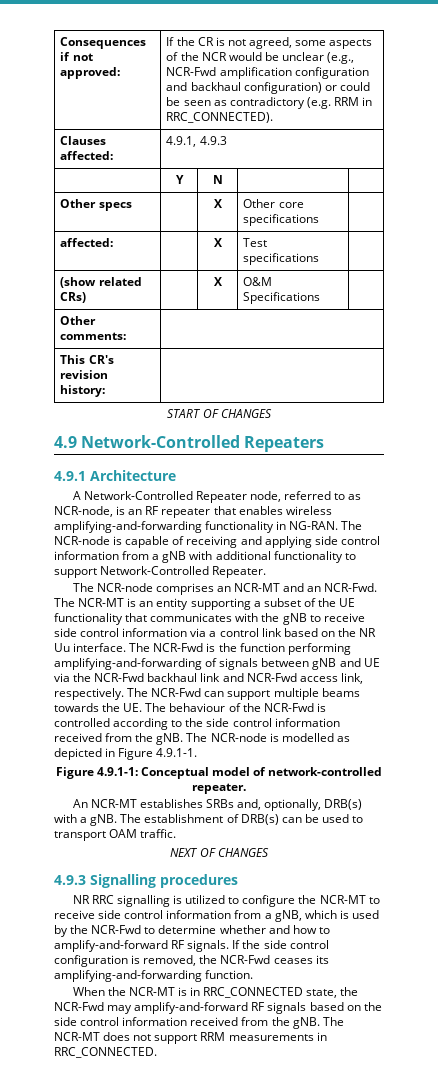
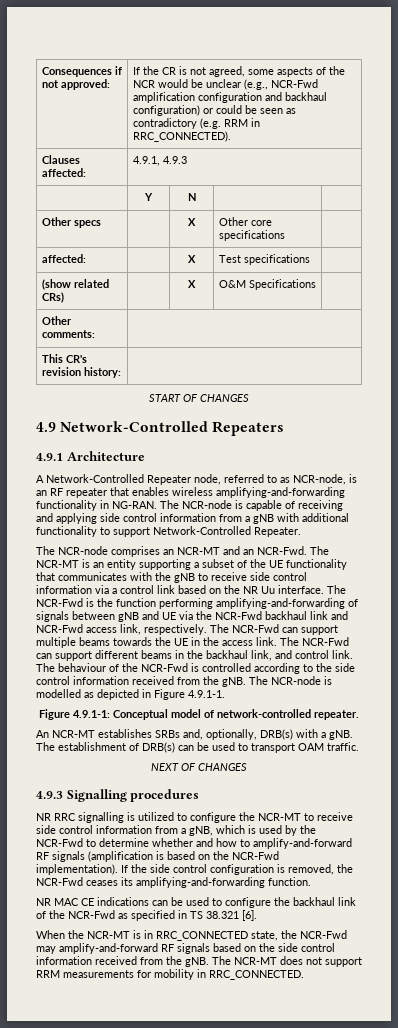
[123,703,143,712] UE. -> [174,637,349,646] [36,650,353,661] UE in the access link. The NCR-Fwd can support different beams in the backhaul link, and control link.
[187,940,230,952] signals. -> [52,851,279,862] [36,864,118,875] signals (amplification is based on the NCR-Fwd implementation).
(254, 974) none -> [36,897,356,908] [36,910,257,921] // NR MAC CE indications can be used to configure the backhaul link of the NCR-Fwd as specified in TS 38.321 [6].
(314, 1037) none -> [137,969,194,980] for mobility

